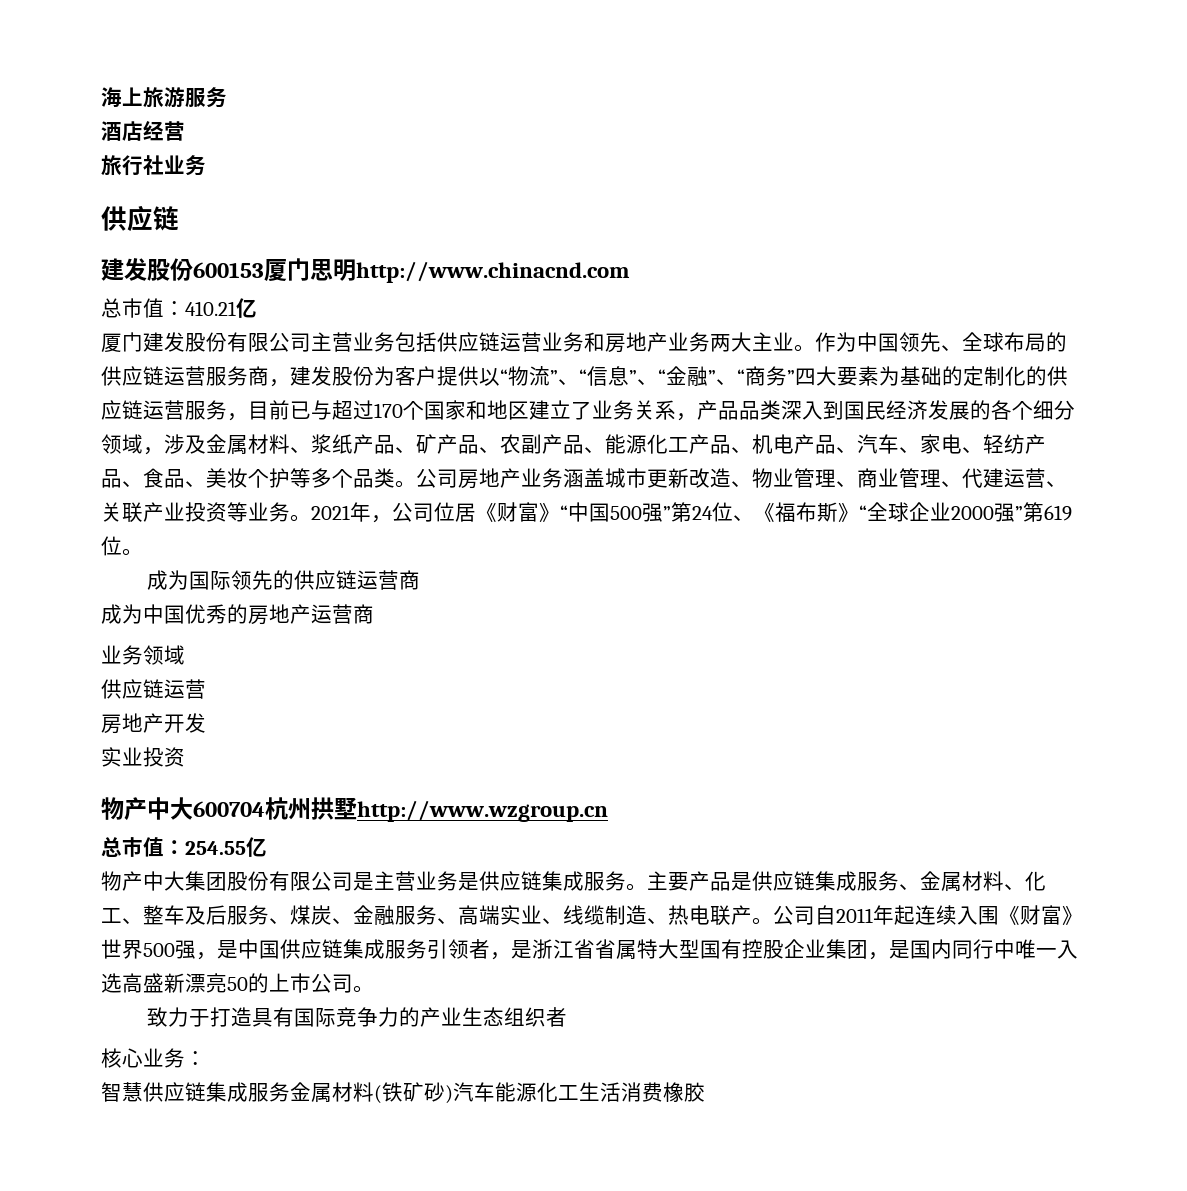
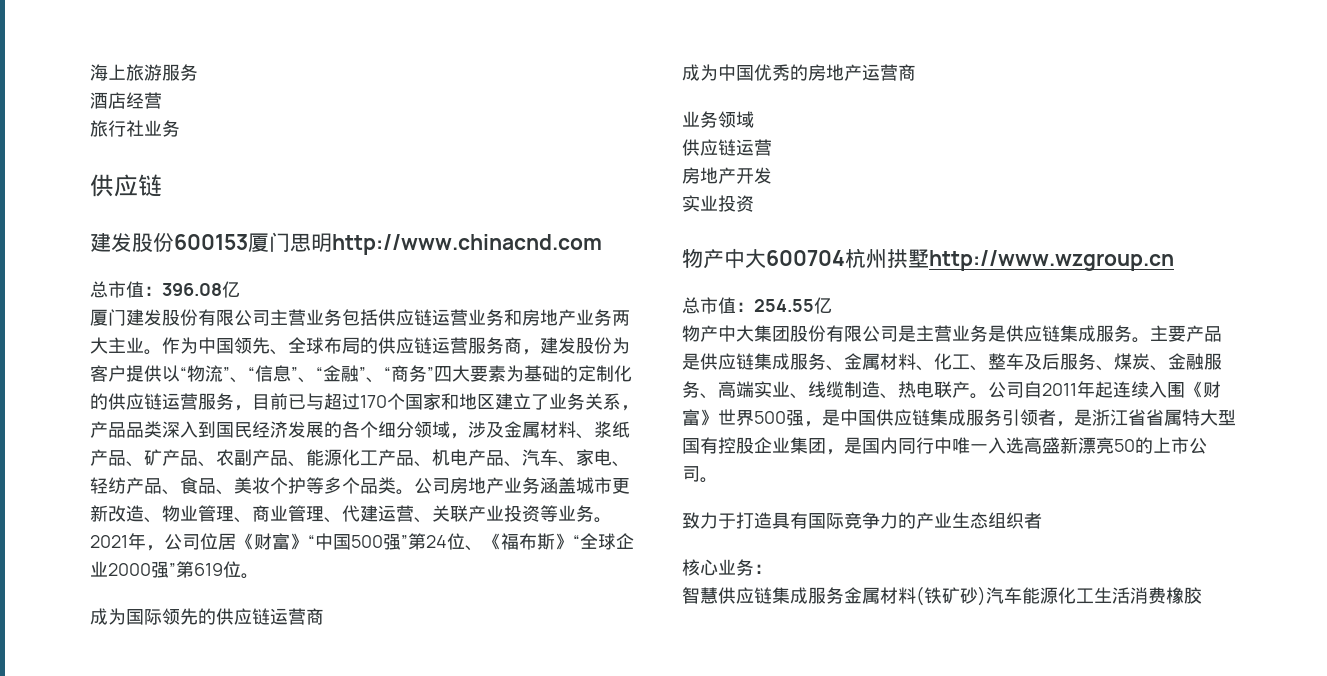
[185,301,236,316] 410.21 -> [162,283,222,296] 396.08

